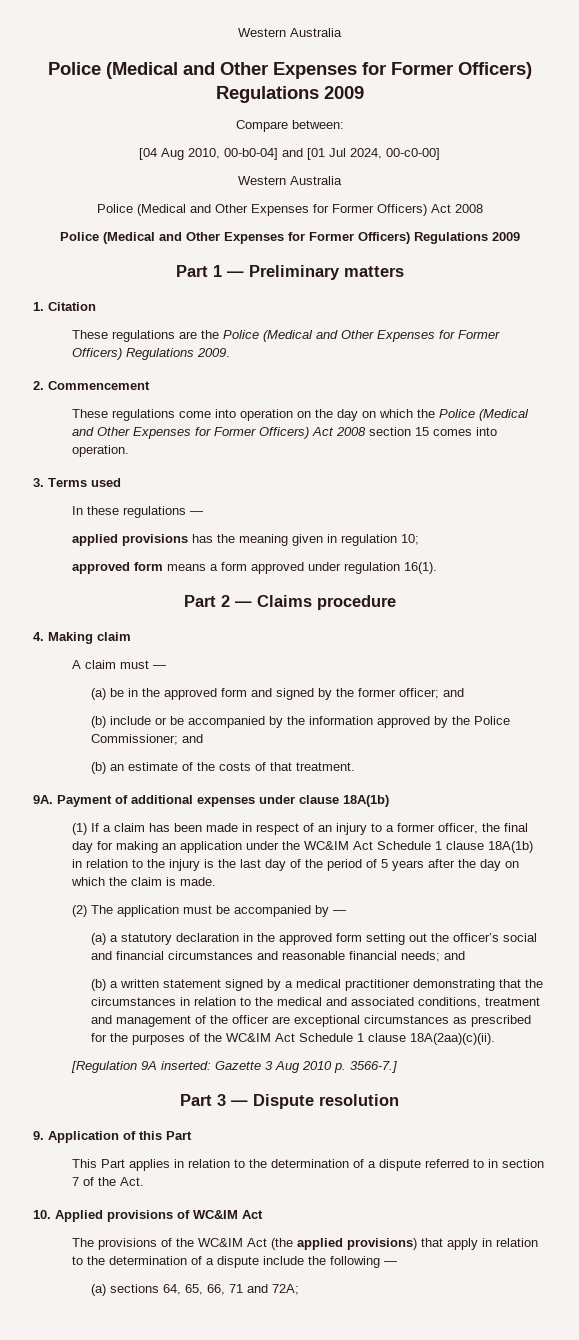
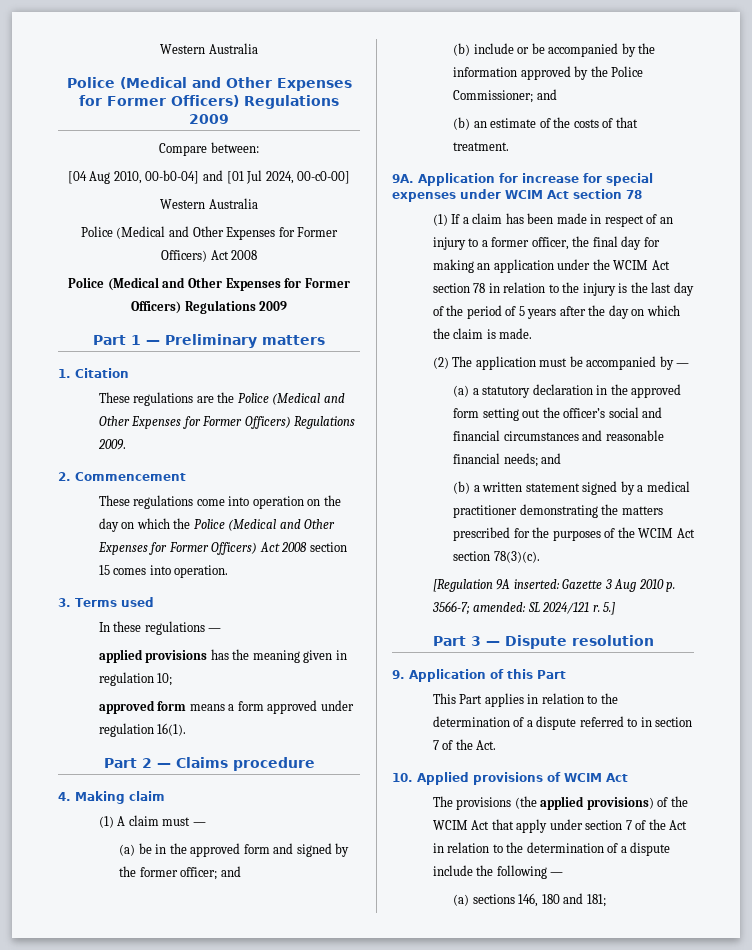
(131, 636) none -> [98,816,114,828] (1)
[57,795,389,807] Payment of additional expenses under clause 18A(1b) -> [418,173,653,186] [392,189,642,202] Application for increase for special expenses under WCIM Act section 78
[303,841,533,853] WC&IM Act Schedule 1 clause 18A(1b) -> [613,260,670,270] [432,283,486,293] WCIM Act section 78
[499,979,544,988] [91,997,541,1008] [91,1015,468,1027] that the circumstances in relation to the medical and associated conditions, treatment and management of the officer are exceptional circumstances as -> [601,504,663,515] the matters
[226,1033,496,1045] WC&IM Act Schedule 1 clause 18A(2aa)(c)(ii). -> [638,528,695,538] [453,551,540,563] WCIM Act section 78(3)(c).
[349,1061,397,1073] 3566-7.] -> [431,601,616,615] 3566-7; amended: SL 2024/121 r. 5.]
[193,1210,238,1219] WC&IM -> [564,773,602,782] WCIM
[160,1238,478,1250] of the WC&IM Act (the applied provisions) that apply -> [514,796,688,810] [432,819,688,833] (the applied provisions) of the WCIM Act that apply under section 7 of the Act
[163,1284,300,1295] 64, 65, 66, 71 and 72A; -> [518,893,606,907] 146, 180 and 181;

